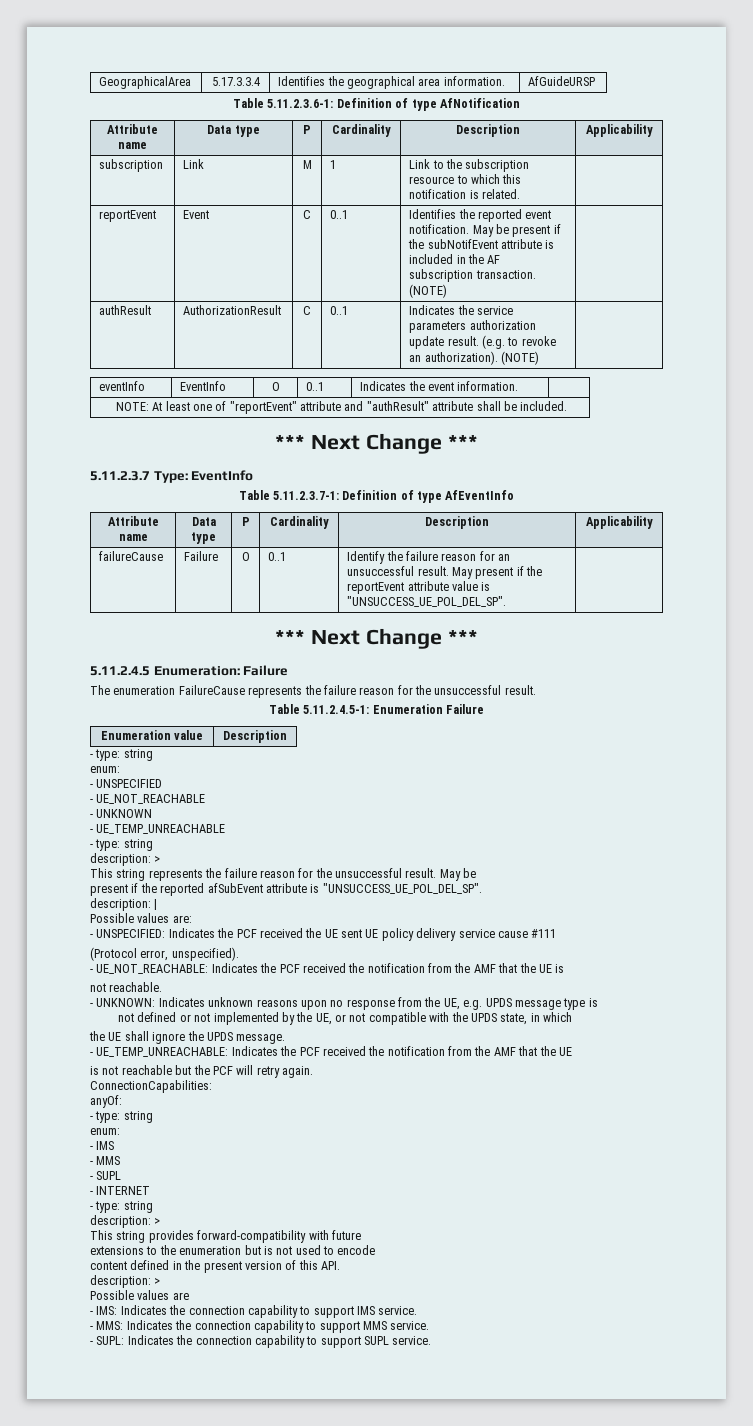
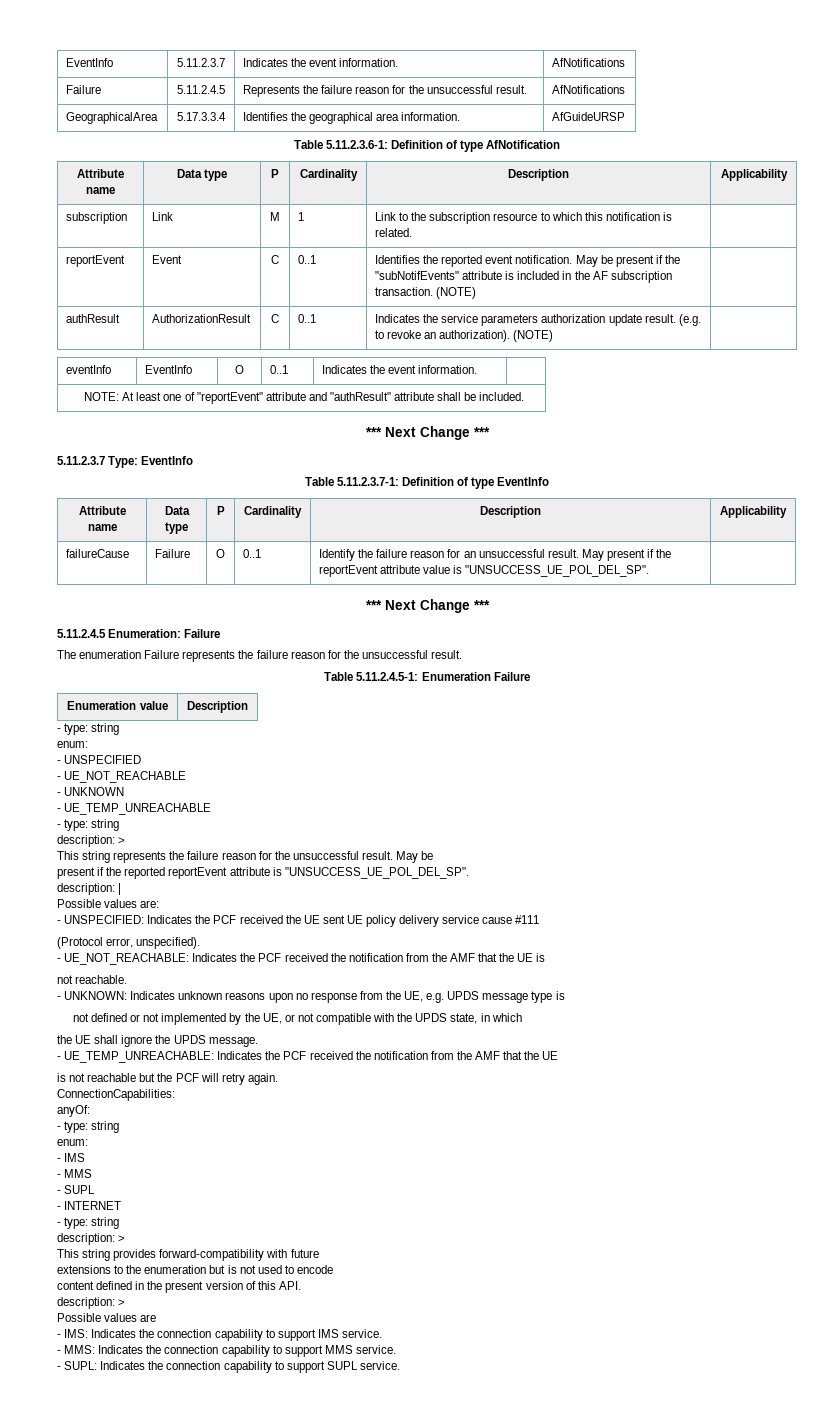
(99, 82) none -> [66,58,114,67] [177,58,225,67] [243,58,399,67] [552,58,626,67] [66,85,102,94] [177,85,225,94] [243,85,527,97] [552,85,626,94] EventInfo | 5.11.2.3.7 | Indicates the event information. | AfNotifications // Failure | 5.11.2.4.5 | Represents the failure reason for the unsuccessful result. | AfNotifications //
[427,239,498,249] subNotifEvent -> [375,271,460,280] "subNotifEvents"
[445,490,515,500] AfEventInfo -> [497,477,550,486] EventInfo
[178,685,245,695] FailureCause -> [144,650,180,659] Failure
[207,883,263,893] afSubEvent -> [168,867,228,879] reportEvent

